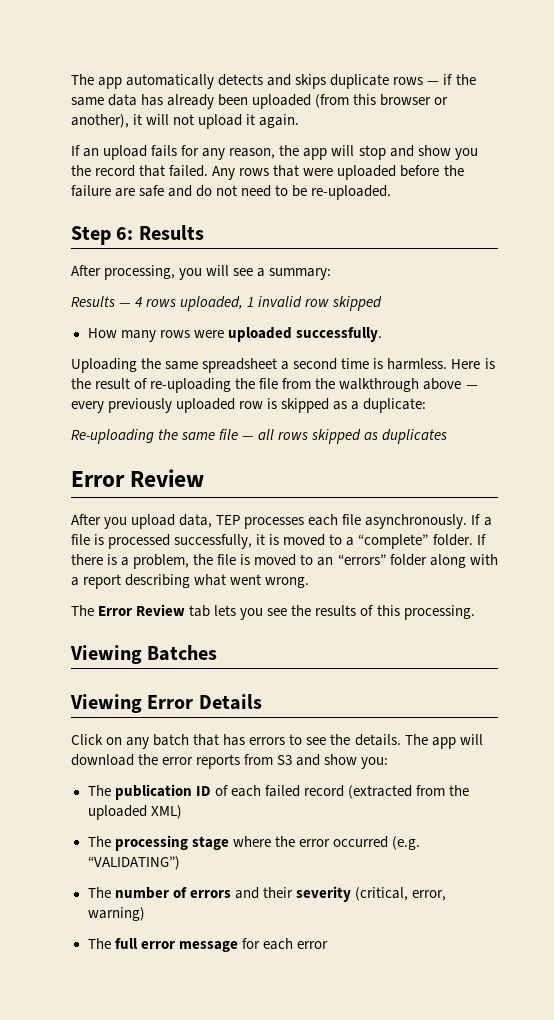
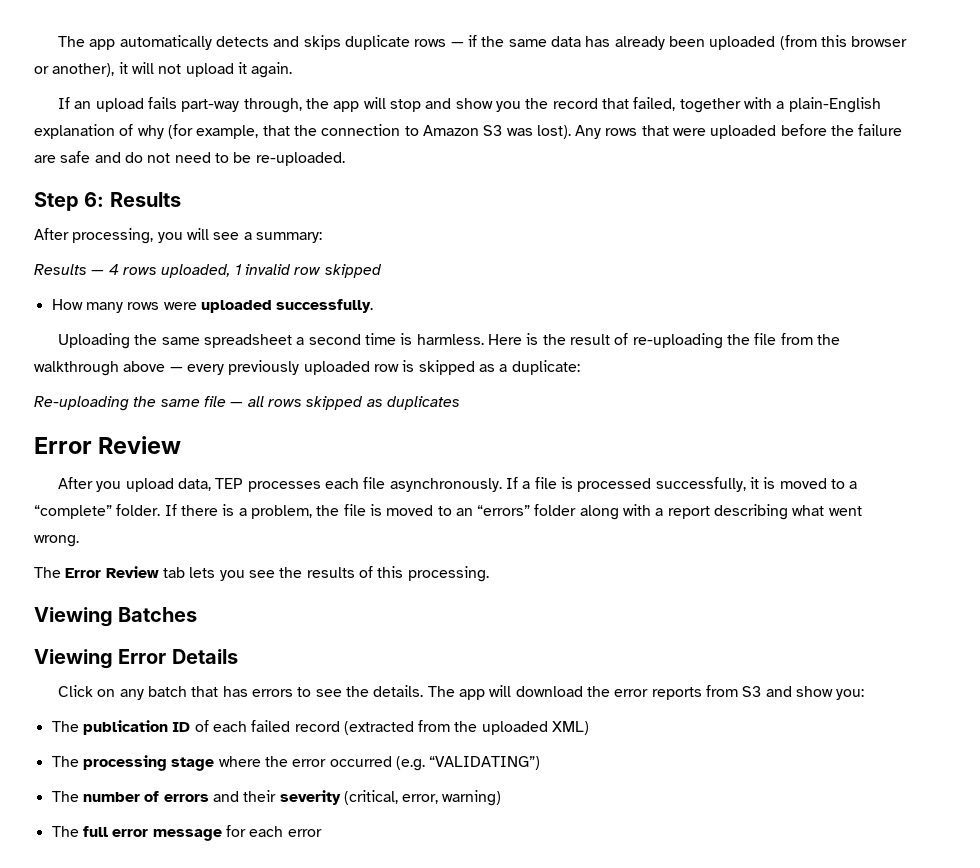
[181,145,276,160] for any reason, -> [181,98,302,113] part-way through,
[169,165,209,177] failed. -> [633,97,881,113] [34,124,571,139] failed, together with a plain-English explanation of why (for example, that the connection to Amazon S3 was lost).

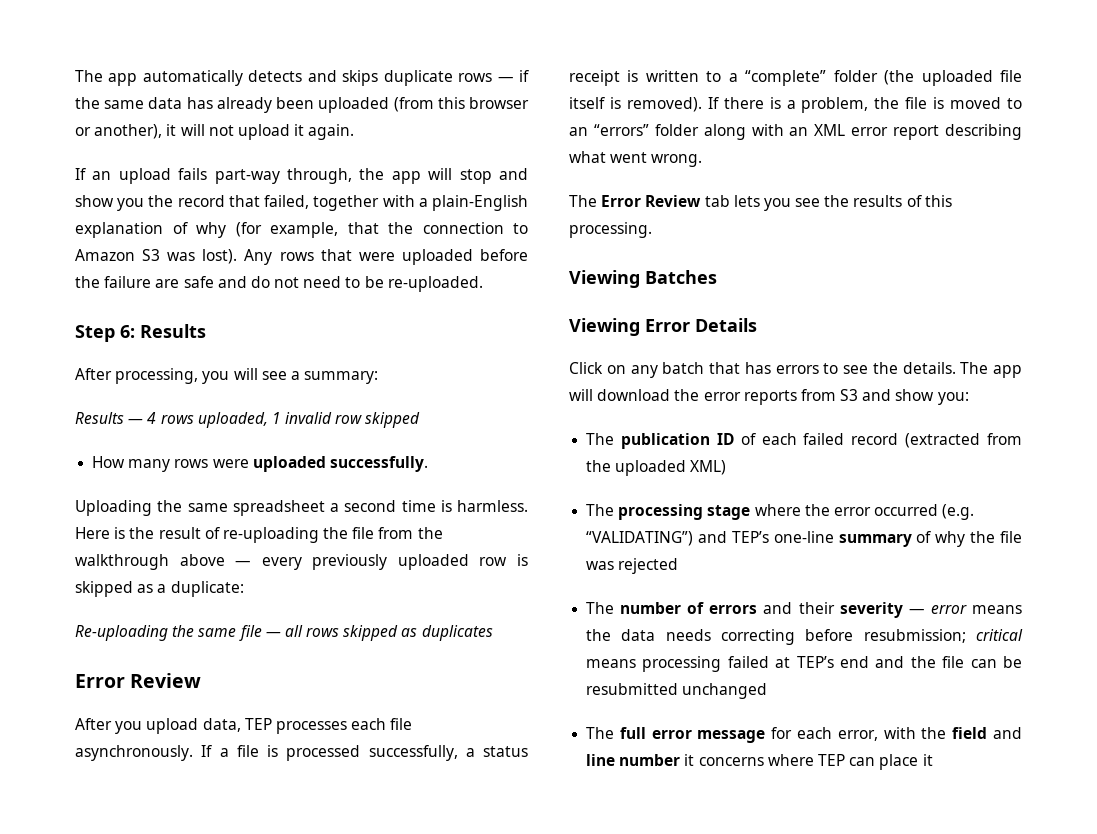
[749,477,858,489] [34,504,161,519] it is moved to a “complete” folder. -> [465,746,528,757] [569,70,1022,86] [569,97,702,112] a status receipt is written to a “complete” folder (the uploaded file itself is removed).
[655,508,664,516] a -> [789,124,889,136] an XML error
(541, 763) none -> [697,531,1022,547] [586,558,679,574] and TEP’s one-line summary of why the file was rejected
[343,790,502,806] (critical, error, warning) -> [908,604,1022,614] [586,629,1023,645] [586,656,1022,672] [586,683,768,699] — error means the data needs correcting before resubmission; critical means processing failed at TEP’s end and the file can be resubmitted unchanged
[287,829,322,837] error -> [837,727,1022,741] [586,754,933,770] error, with the field and line number it concerns where TEP can place it

